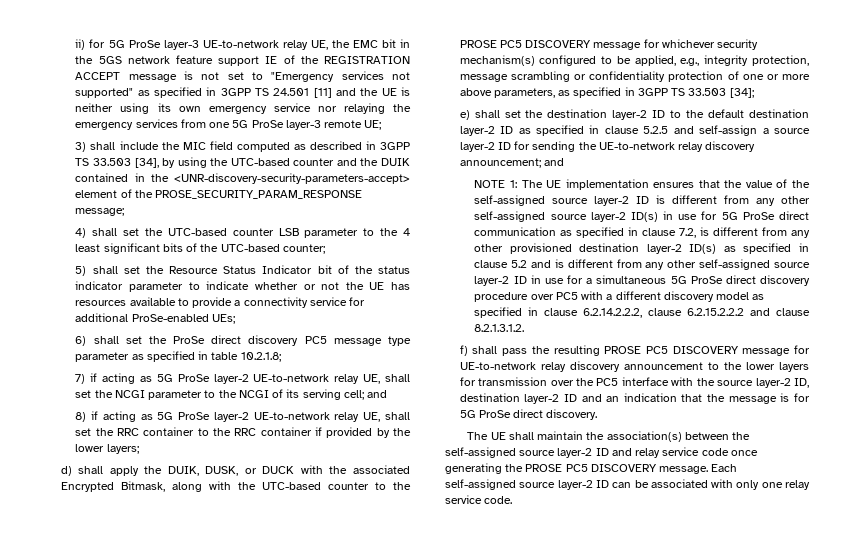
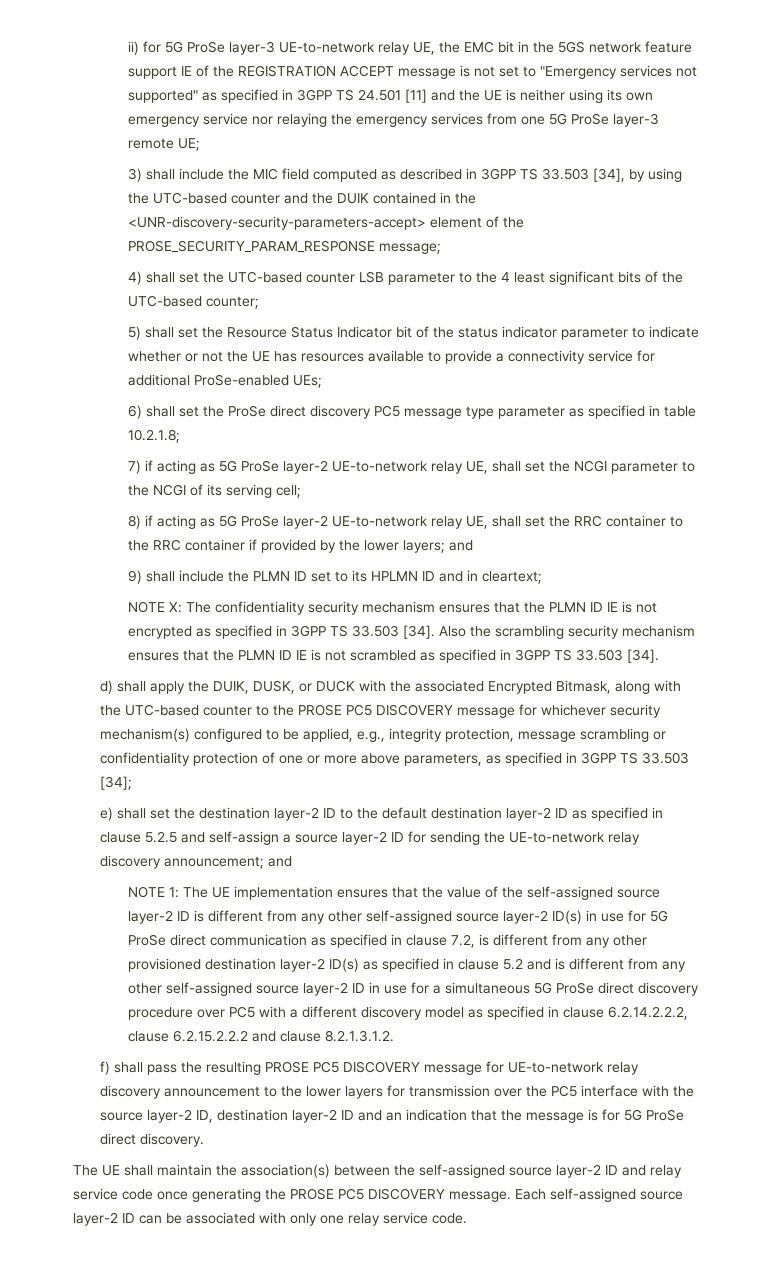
[367,390,388,398] and -> (301, 491) none
(139, 449) none -> [448,540,473,551] [127,570,542,584] [127,601,657,615] [127,625,695,639] [127,649,659,663] and // 9) shall include the PLMN ID set to its HPLMN ID and in cleartext; // NOTE X: The confidentiality security mechanism ensures that the PLMN ID IE is not encrypted as specified in 3GPP TS 33.503 [34]. Also the scrambling security mechanism ensures that the PLMN ID IE is not scrambled as specified in 3GPP TS 33.503 [34].

